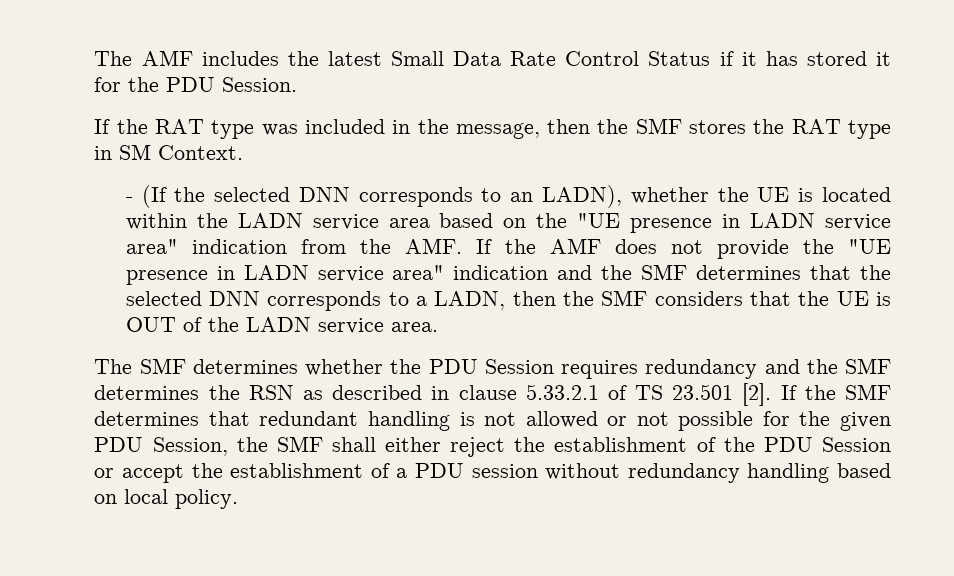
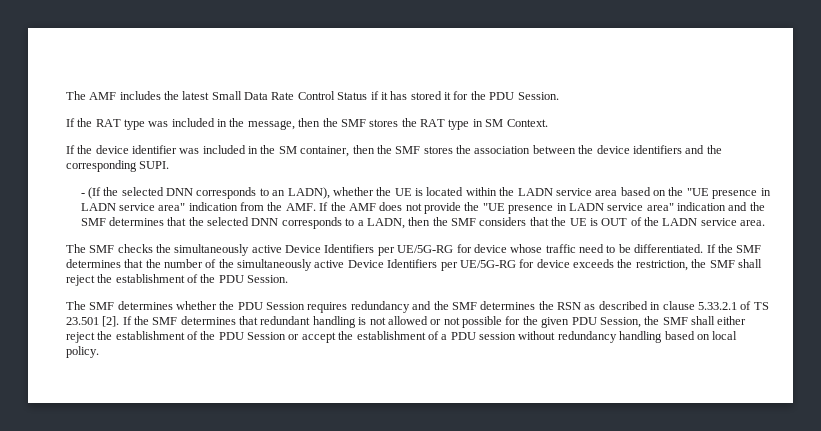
(244, 152) none -> [65,145,722,157] [65,160,170,172] // If the device identifier was included in the SM container, then the SMF stores the association between the device identifiers and the corresponding SUPI.
(438, 327) none -> [65,244,762,256] [65,259,762,271] [65,274,289,286] // The SMF checks the simultaneously active Device Identifiers per UE/5G-RG for device whose traffic need to be differentiated. If the SMF determines that the number of the simultaneously active Device Identifiers per UE/5G-RG for device exceeds the restriction, the SMF shall reject the establishment of the PDU Session.

